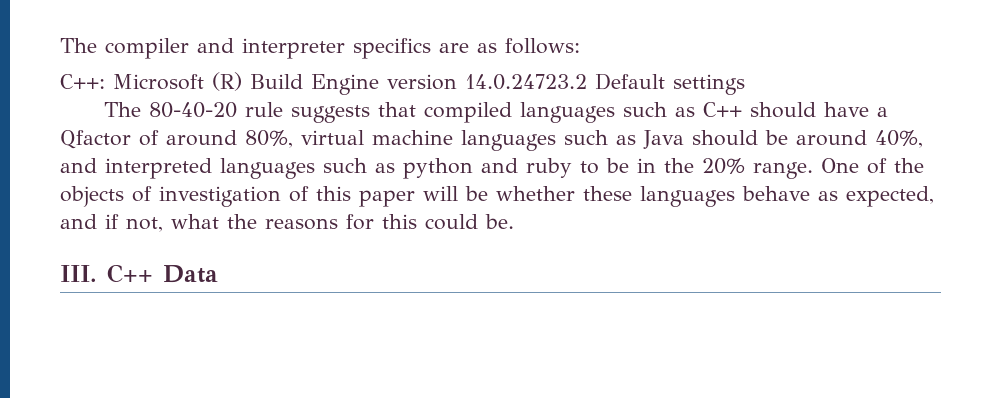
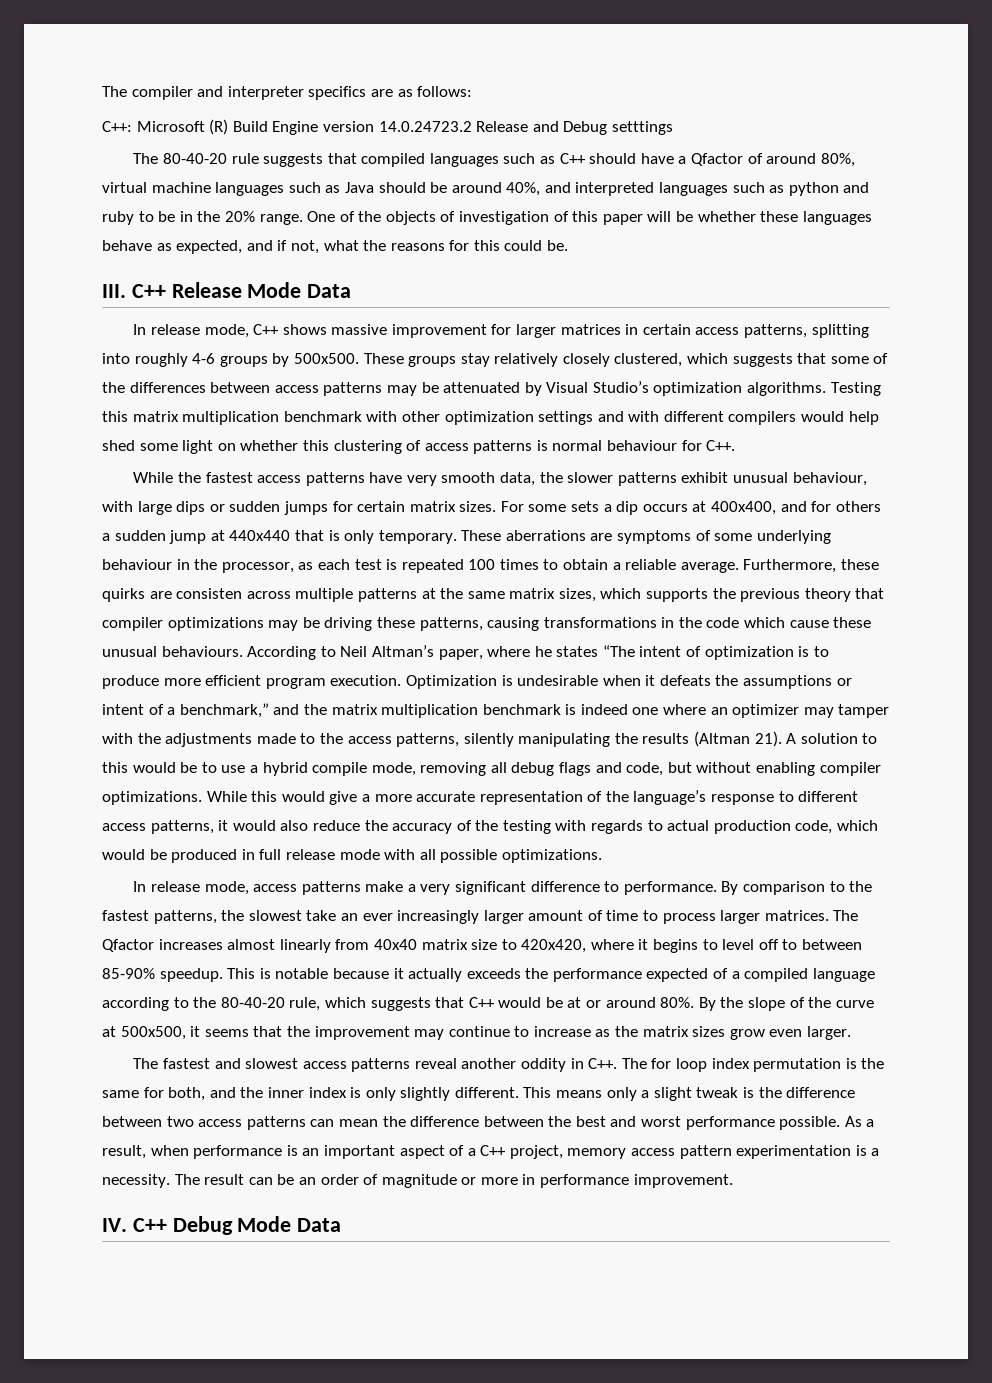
[595,73,745,95] Default settings -> [476,121,673,135] Release and Debug setttings
[163,265,218,283] Data -> [171,282,352,298] [133,324,869,338] [102,353,889,367] [102,381,881,396] [102,411,879,425] [102,440,736,454] [133,472,867,486] [102,501,881,515] [102,530,831,544] [102,559,880,573] [102,588,885,602] [102,617,872,631] [102,645,829,660] [102,675,852,689] [102,703,890,718] [102,731,878,747] [102,762,881,776] [102,790,859,805] [102,820,879,834] [102,849,602,863] [133,881,873,895] [102,910,859,924] [102,939,863,953] [102,968,875,982] [102,997,874,1011] [102,1026,852,1040] [133,1058,885,1072] [102,1087,856,1101] [102,1116,875,1130] [102,1145,880,1159] [102,1174,733,1188] [102,1216,342,1235] Release Mode Data // In release mode, C++ shows massive improvement for larger matrices in certain access patterns, splitting into roughly 4-6 groups by 500x500. These groups stay relatively closely clustered, which suggests that some of the differences between access patterns may be attenuated by Visual Studio’s optimization algorithms. Testing this matrix multiplication benchmark with other optimization settings and with different compilers would help shed some light on whether this clustering of access patterns is normal behaviour for C++. // While the fastest access patterns have very smooth data, the slower patterns exhibit unusual behaviour, with large dips or sudden jumps for certain matrix sizes. For some sets a dip occurs at 400x400, and for others a sudden jump at 440x440 that is only temporary. These aberrations are symptoms of some underlying behaviour in the processor, as each test is repeated 100 times to obtain a reliable average. Furthermore, these quirks are consisten across multiple patterns at the same matrix sizes, which supports the previous theory that compiler optimizations may be driving these patterns, causing transformations in the code which cause these unusual behaviours. According to Neil Altman’s paper, where he states “The intent of optimization is to produce more efficient program execution. Optimization is undesirable when it defeats the assumptions or intent of a benchmark,” and the matrix multiplication benchmark is indeed one where an optimizer may tamper with the adjustments made to the access patterns, silently manipulating the results (Altman 21). A solution to this would be to use a hybrid compile mode, removing all debug flags and code, but without enabling compiler optimizations. While this would give a more accurate representation of the language’s response to different access patterns, it would also reduce the accuracy of the testing with regards to actual production code, which would be produced in full release mode with all possible optimizations. // In release mode, access patterns make a very significant difference to performance. By comparison to the fastest patterns, the slowest take an ever increasingly larger amount of time to process larger matrices. The Qfactor increases almost linearly from 40x40 matrix size to 420x420, where it begins to level off to between 85-90% speedup. This is notable because it actually exceeds the performance expected of a compiled language according to the 80-40-20 rule, which suggests that C++ would be at or around 80%. By the slope of the curve at 500x500, it seems that the improvement may continue to increase as the matrix sizes grow even larger. // The fastest and slowest access patterns reveal another oddity in C++. The for loop index permutation is the same for both, and the inner index is only slightly different. This means only a slight tweak is the difference between two access patterns can mean the difference between the best and worst performance possible. As a result, when performance is an important aspect of a C++ project, memory access pattern experimentation is a necessity. The result can be an order of magnitude or more in performance improvement. // IV. C++ Debug Mode Data

